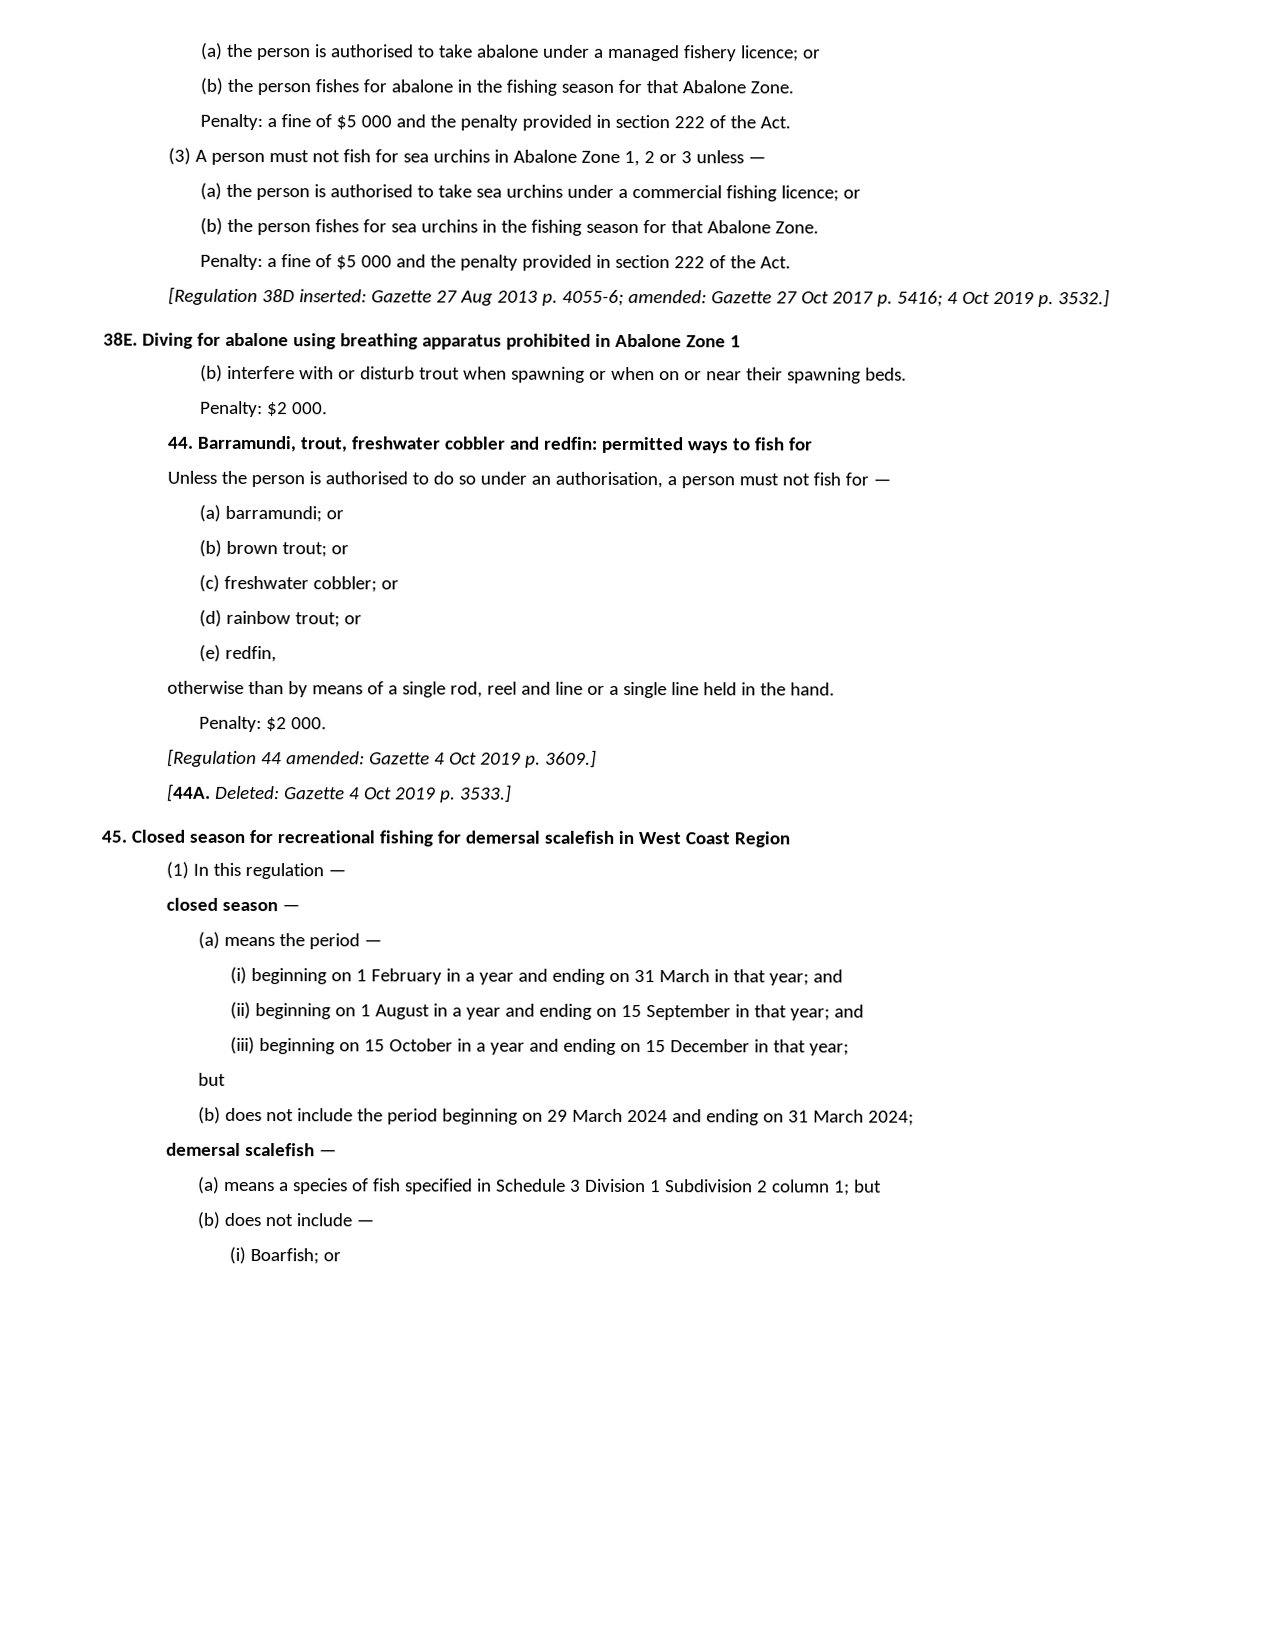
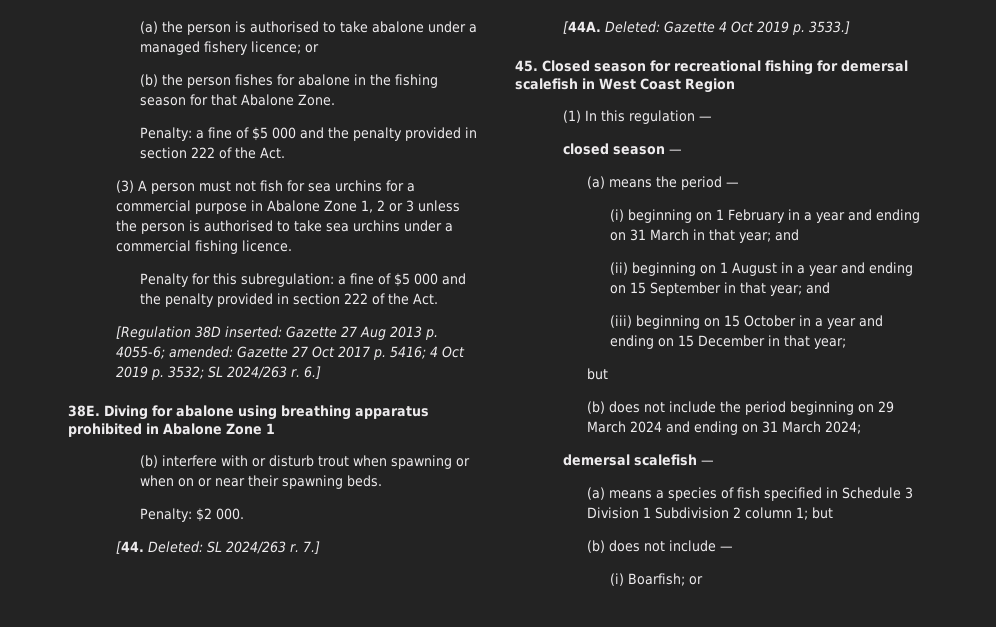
(490, 156) none -> [385,180,415,192] [115,200,247,214] for a commercial purpose
[747,156,766,164] [199,182,222,200] — // (a) -> (460, 206) none
[780,185,861,202] [199,217,819,236] [199,253,263,271] licence; or // (b) the person fishes for sea urchins in the fishing season for that Abalone Zone. // Penalty: -> [241,240,292,252] [139,273,334,287] licence. // Penalty for this subregulation:
[1057,289,1110,308] 3532.] -> [167,366,321,379] 3532; SL 2024/263 r. 6.]
[166,435,812,454] [166,470,891,489] [198,504,344,523] [198,539,349,558] [198,574,399,593] [198,609,362,628] [198,644,277,663] [166,680,835,699] [198,715,327,733] [166,748,597,768] 44. Barramundi, trout, freshwater cobbler and redfin: permitted ways to fish for // Unless the person is authorised to do so under an authorisation, a person must not fish for — // (a) barramundi; or // (b) brown trout; or // (c) freshwater cobbler; or // (d) rainbow trout; or // (e) redfin, // otherwise than by means of a single rod, reel and line or a single line held in the hand. // Penalty: $2 000. // [Regulation 44 amended: Gazette 4 Oct 2019 p. 3609.] -> [115,541,320,554] [44. Deleted: SL 2024/263 r. 7.]

